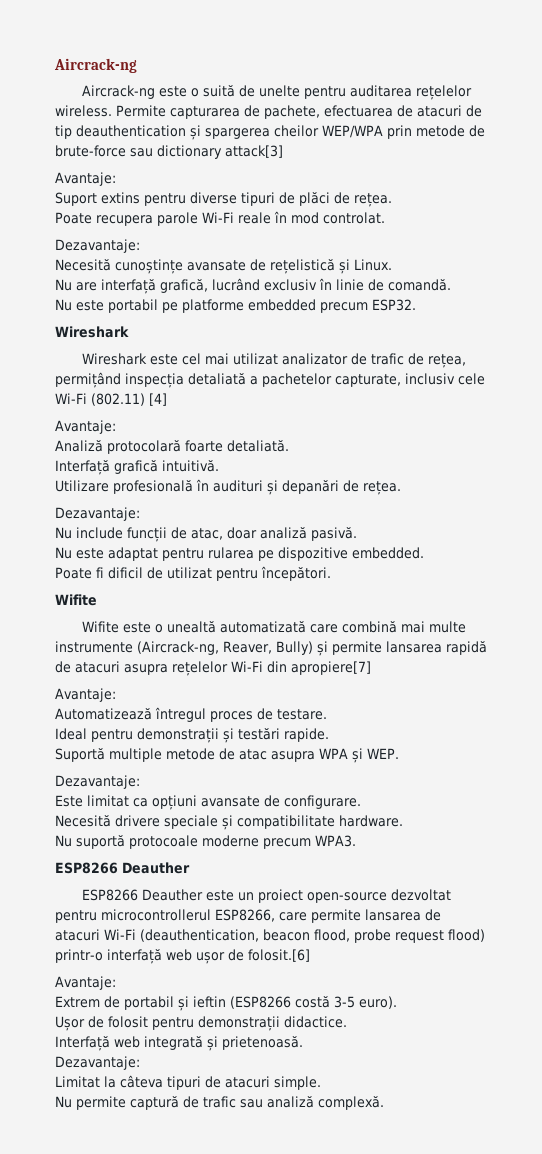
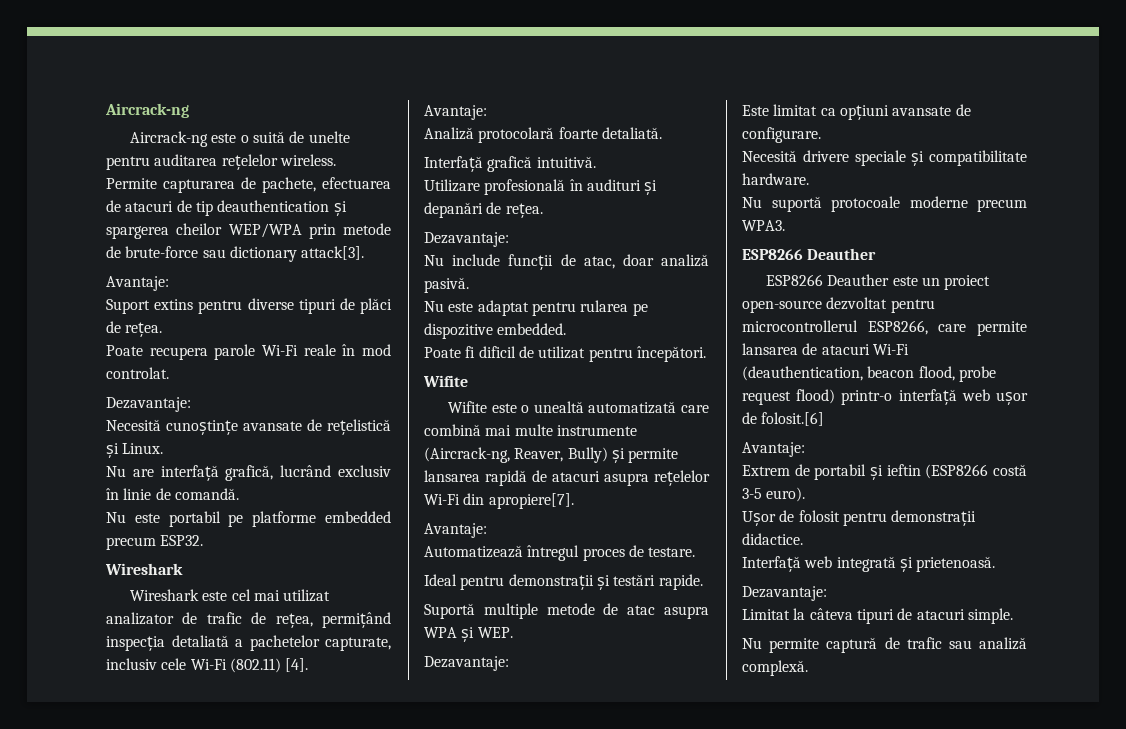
[225,145,283,158] attack[3] -> [301,246,365,260] attack[3].
[148,393,167,406] [4] -> [285,658,309,672] [4].
[290,661,371,675] apropiere[7] -> [488,493,574,509] apropiere[7].

